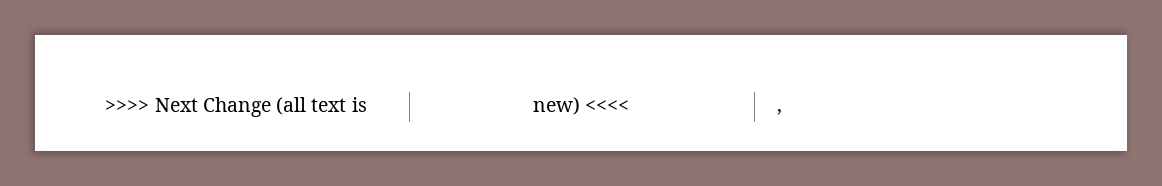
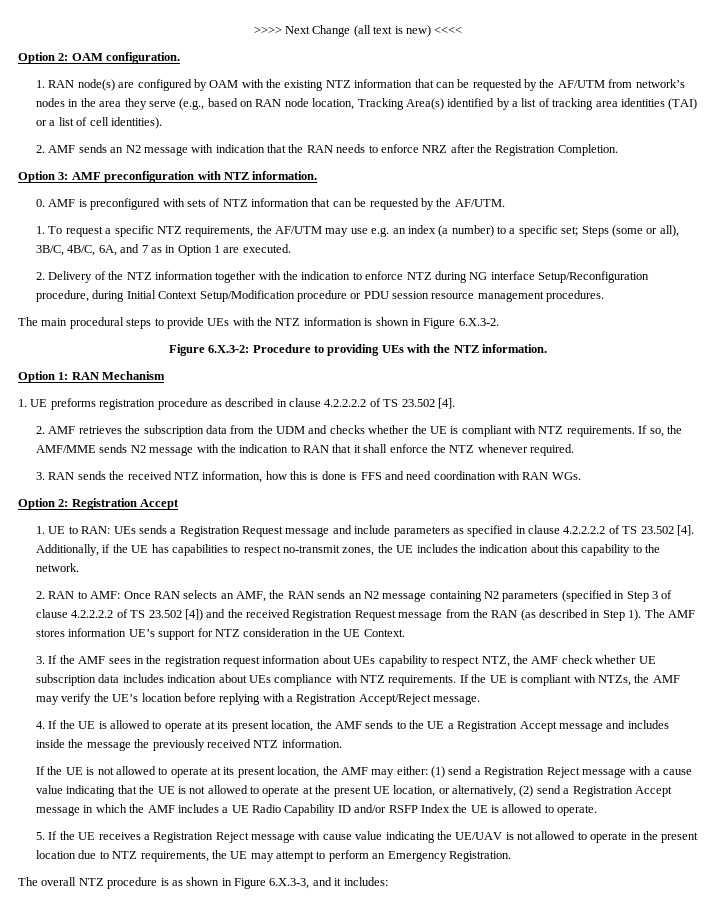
[777,109,782,115] , -> [18,52,181,64] [36,79,685,91] [36,98,698,110] [36,117,162,129] [36,144,618,156] [18,171,318,183] [36,198,505,210] [36,225,679,237] [36,244,291,256] [36,271,650,283] [36,290,605,302] [18,317,499,329] [168,344,548,356] [18,371,166,383] [18,398,455,410] [36,425,682,437] [36,444,575,456] [36,471,581,483] [18,498,180,510] [36,525,694,537] [36,544,661,556] [36,563,80,572] [36,590,673,602] [36,609,695,621] [36,628,405,640] [36,655,656,667] [36,674,680,686] [36,693,481,705] [36,720,669,732] [36,739,342,751] [36,766,693,778] [36,785,672,797] [36,804,598,816] [36,831,699,843] [36,850,511,862] [18,877,388,889] Option 2: OAM configuration. // 1. RAN node(s) are configured by OAM with the existing NTZ information that can be requested by the AF/UTM from network’s nodes in the area they serve (e.g., based on RAN node location, Tracking Area(s) identified by a list of tracking area identities (TAI) or a list of cell identities). // 2. AMF sends an N2 message with indication that the RAN needs to enforce NRZ after the Registration Completion. // Option 3: AMF preconfiguration with NTZ information. // 0. AMF is preconfigured with sets of NTZ information that can be requested by the AF/UTM. // 1. To request a specific NTZ requirements, the AF/UTM may use e.g. an index (a number) to a specific set; Steps (some or all), 3B/C, 4B/C, 6A, and 7 as in Option 1 are executed. // 2. Delivery of the NTZ information together with the indication to enforce NTZ during NG interface Setup/Reconfiguration procedure, during Initial Context Setup/Modification procedure or PDU session resource management procedures. // The main procedural steps to provide UEs with the NTZ information is shown in Figure 6.X.3-2. // Figure 6.X.3-2: Procedure to providing UEs with the NTZ information. // Option 1: RAN Mechanism // 1. UE preforms registration procedure as described in clause 4.2.2.2.2 of TS 23.502 [4]. // 2. AMF retrieves the subscription data from the UDM and checks whether the UE is compliant with NTZ requirements. If so, the AMF/MME sends N2 message with the indication to RAN that it shall enforce the NTZ whenever required. // 3. RAN sends the received NTZ information, how this is done is FFS and need coordination with RAN WGs. // Option 2: Registration Accept // 1. UE to RAN: UEs sends a Registration Request message and include parameters as specified in clause 4.2.2.2.2 of TS 23.502 [4]. Additionally, if the UE has capabilities to respect no-transmit zones, the UE includes the indication about this capability to the network. // 2. RAN to AMF: Once RAN selects an AMF, the RAN sends an N2 message containing N2 parameters (specified in Step 3 of clause 4.2.2.2.2 of TS 23.502 [4]) and the received Registration Request message from the RAN (as described in Step 1). The AMF stores information UE’s support for NTZ consideration in the UE Context. // 3. If the AMF sees in the registration request information about UEs capability to respect NTZ, the AMF check whether UE subscription data includes indication about UEs compliance with NTZ requirements. If the UE is compliant with NTZs, the AMF may verify the UE’s location before replying with a Registration Accept/Reject message. // 4. If the UE is allowed to operate at its present location, the AMF sends to the UE a Registration Accept message and includes inside the message the previously received NTZ information. // If the UE is not allowed to operate at its present location, the AMF may either: (1) send a Registration Reject message with a cause value indicating that the UE is not allowed to operate at the present UE location, or alternatively, (2) send a Registration Accept message in which the AMF includes a UE Radio Capability ID and/or RSFP Index the UE is allowed to operate. // 5. If the UE receives a Registration Reject message with cause value indicating the UE/UAV is not allowed to operate in the present location due to NTZ requirements, the UE may attempt to perform an Emergency Registration. // The overall NTZ procedure is as shown in Figure 6.X.3-3, and it includes:

